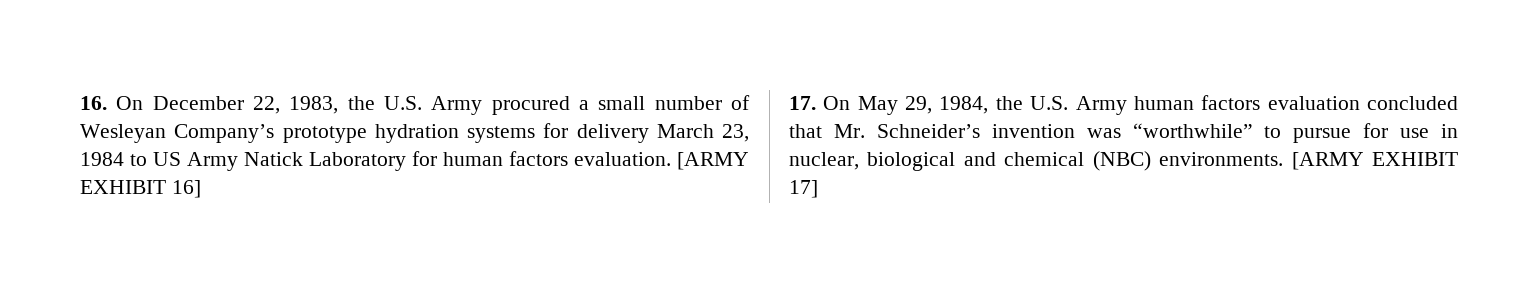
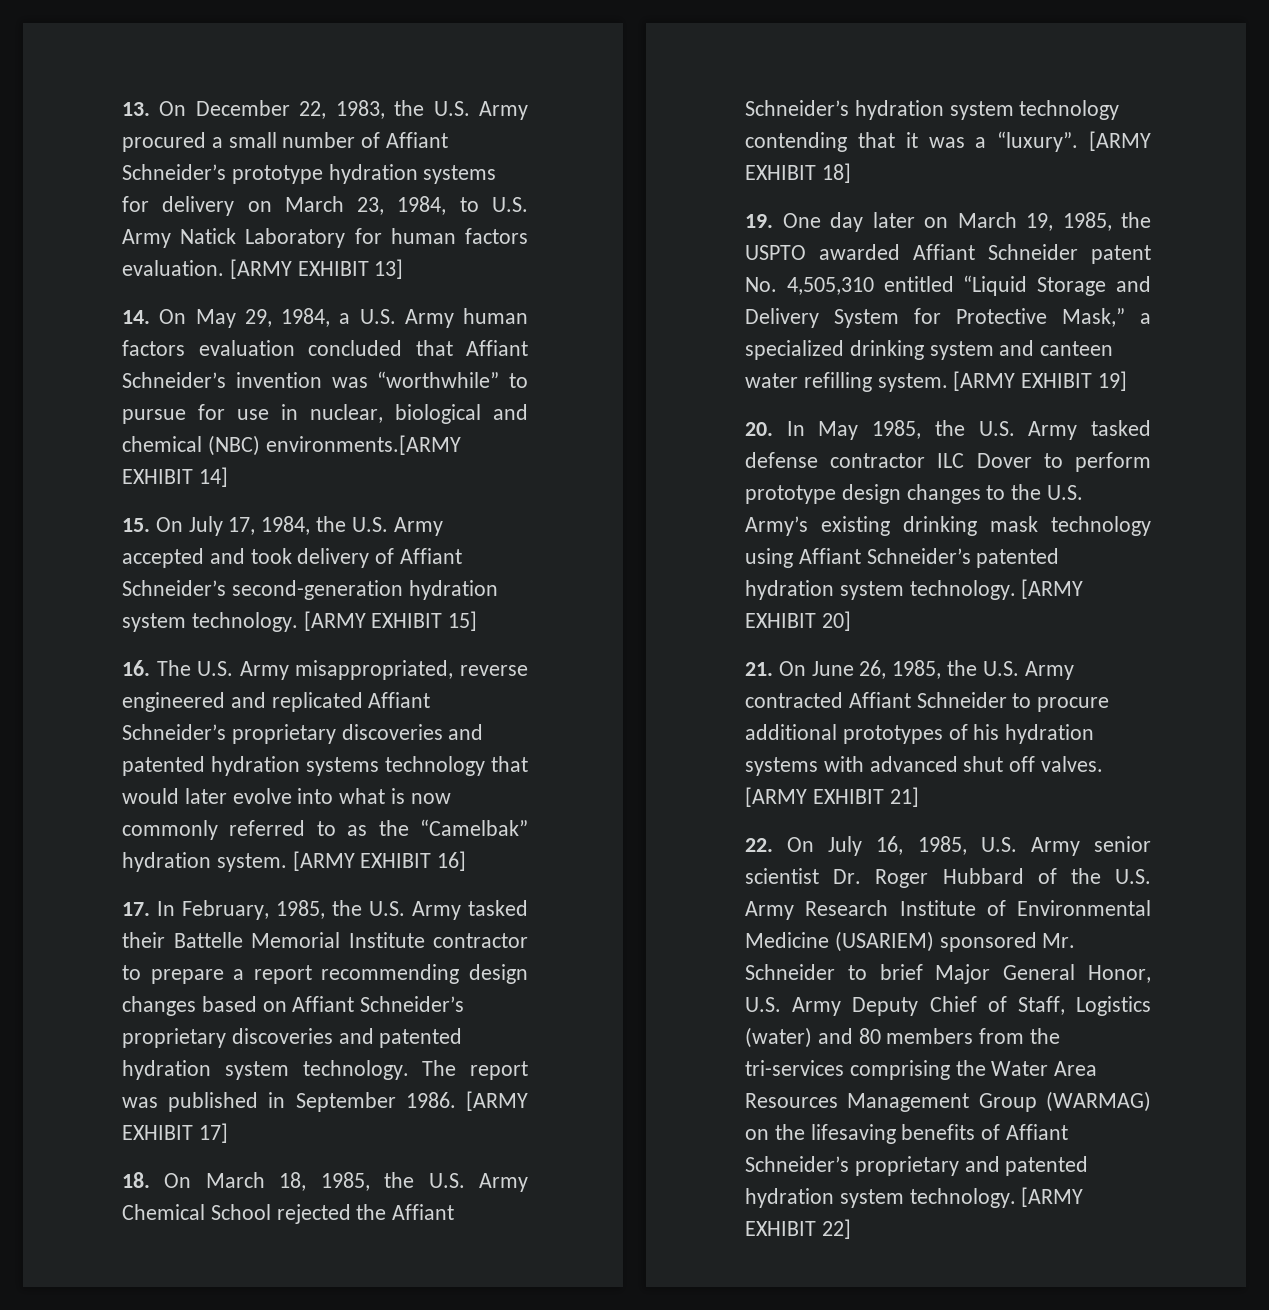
[80,96,107,110] 16. -> [122,102,150,116] 13.
[80,124,275,143] Wesleyan Company’s -> [386,132,449,148] [122,164,226,180] Affiant Schneider’s
(649, 133) none -> [247,201,272,212] on
[80,152,181,166] 1984 to US -> [397,196,528,215] 1984, to U.S.
[171,180,201,198] [789,96,816,110] 16] // 17. -> [374,259,404,279] [122,310,150,324] 13] // 14.
[995,96,1023,110] the -> [339,313,351,324] a
[833,124,865,138] Mr. -> [466,340,528,356] Affiant
[1159,152,1458,170] [789,180,818,198] environments. [ARMY EXHIBIT 17] -> [265,435,461,455] [122,467,228,487] [122,516,443,536] [122,548,463,568] [122,580,498,600] [122,611,478,632] [122,660,528,680] [122,692,431,712] [122,724,484,744] [122,756,528,776] [122,788,451,804] [122,819,528,840] [122,851,467,872] [122,900,528,920] [122,932,528,948] [122,964,528,984] [122,996,465,1016] [122,1028,463,1048] [122,1060,528,1080] [122,1091,528,1112] [122,1123,228,1143] [122,1172,528,1192] [122,1204,455,1224] [745,100,1120,120] [745,131,1151,152] [745,163,851,183] [745,212,1151,232] [745,244,1151,264] [745,275,1151,296] [745,308,1151,328] [745,340,1114,360] [745,371,1128,392] [745,420,1151,440] [745,452,1151,472] [745,484,1084,504] [745,516,1151,536] [745,548,1060,568] [745,579,1084,600] [745,611,851,631] [745,660,1074,680] [745,692,1110,712] [745,724,1095,744] [745,756,1104,776] [745,787,919,807] [745,836,1151,856] [745,868,1151,888] [745,900,1151,920] [745,931,1076,952] [745,964,1151,984] [745,996,1151,1016] [745,1027,1061,1048] [745,1060,1098,1080] [745,1091,1151,1112] [745,1124,1069,1144] [745,1156,1089,1176] [745,1187,1084,1208] [745,1219,851,1239] environments.[ARMY EXHIBIT 14] // 15. On July 17, 1984, the U.S. Army accepted and took delivery of Affiant Schneider’s second-generation hydration system technology. [ARMY EXHIBIT 15] // 16. The U.S. Army misappropriated, reverse engineered and replicated Affiant Schneider’s proprietary discoveries and patented hydration systems technology that would later evolve into what is now commonly referred to as the “Camelbak” hydration system. [ARMY EXHIBIT 16] // 17. In February, 1985, the U.S. Army tasked their Battelle Memorial Institute contractor to prepare a report recommending design changes based on Affiant Schneider’s proprietary discoveries and patented hydration system technology. The report was published in September 1986. [ARMY EXHIBIT 17] // 18. On March 18, 1985, the U.S. Army Chemical School rejected the Affiant Schneider’s hydration system technology contending that it was a “luxury”. [ARMY EXHIBIT 18] // 19. One day later on March 19, 1985, the USPTO awarded Affiant Schneider patent No. 4,505,310 entitled “Liquid Storage and Delivery System for Protective Mask,” a specialized drinking system and canteen water refilling system. [ARMY EXHIBIT 19] // 20. In May 1985, the U.S. Army tasked defense contractor ILC Dover to perform prototype design changes to the U.S. Army’s existing drinking mask technology using Affiant Schneider’s patented hydration system technology. [ARMY EXHIBIT 20] // 21. On June 26, 1985, the U.S. Army contracted Affiant Schneider to procure additional prototypes of his hydration systems with advanced shut off valves. [ARMY EXHIBIT 21] // 22. On July 16, 1985, U.S. Army senior scientist Dr. Roger Hubbard of the U.S. Army Research Institute of Environmental Medicine (USARIEM) sponsored Mr. Schneider to brief Major General Honor, U.S. Army Deputy Chief of Staff, Logistics (water) and 80 members from the tri-services comprising the Water Area Resources Management Group (WARMAG) on the lifesaving benefits of Affiant Schneider’s proprietary and patented hydration system technology. [ARMY EXHIBIT 22]

